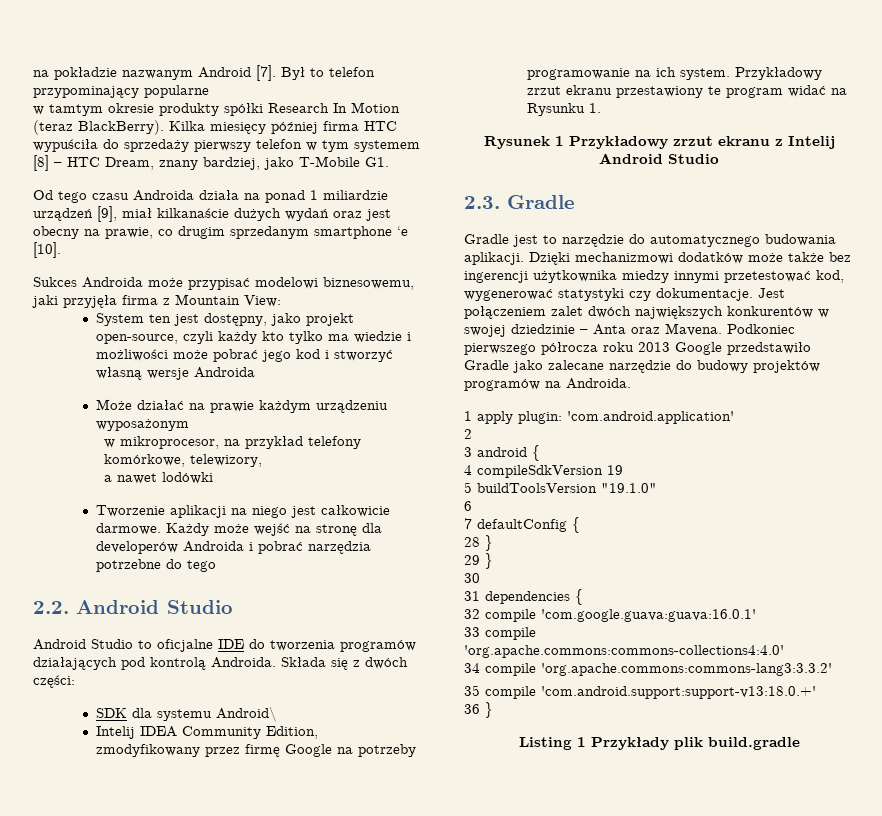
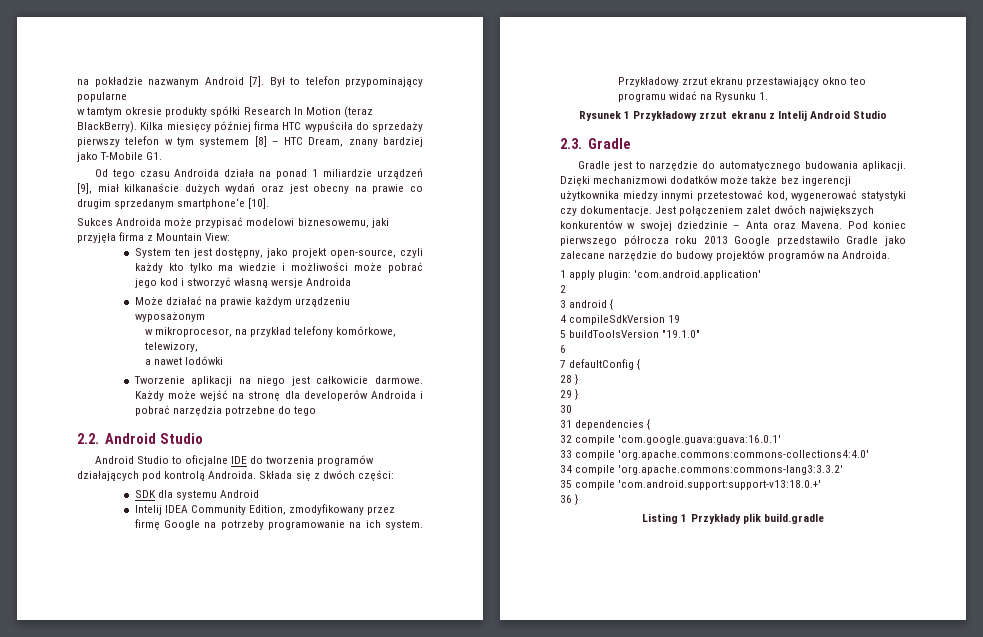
[203,157,260,170] bardziej, -> [383,137,424,147] bardziej
[105,227,153,239] prawie, -> [372,184,405,194] prawie
[314,226,408,239] smartphone ‘e -> [177,198,246,209] smartphone‘e
[216,706,278,722] Android\ -> [220,490,260,498] Android
[616,86,784,98] przestawiony te program -> [746,77,867,87] [617,93,666,102] przestawiający okno teo programu
[727,324,795,334] Podkoniec -> [847,221,906,229] Pod koniec

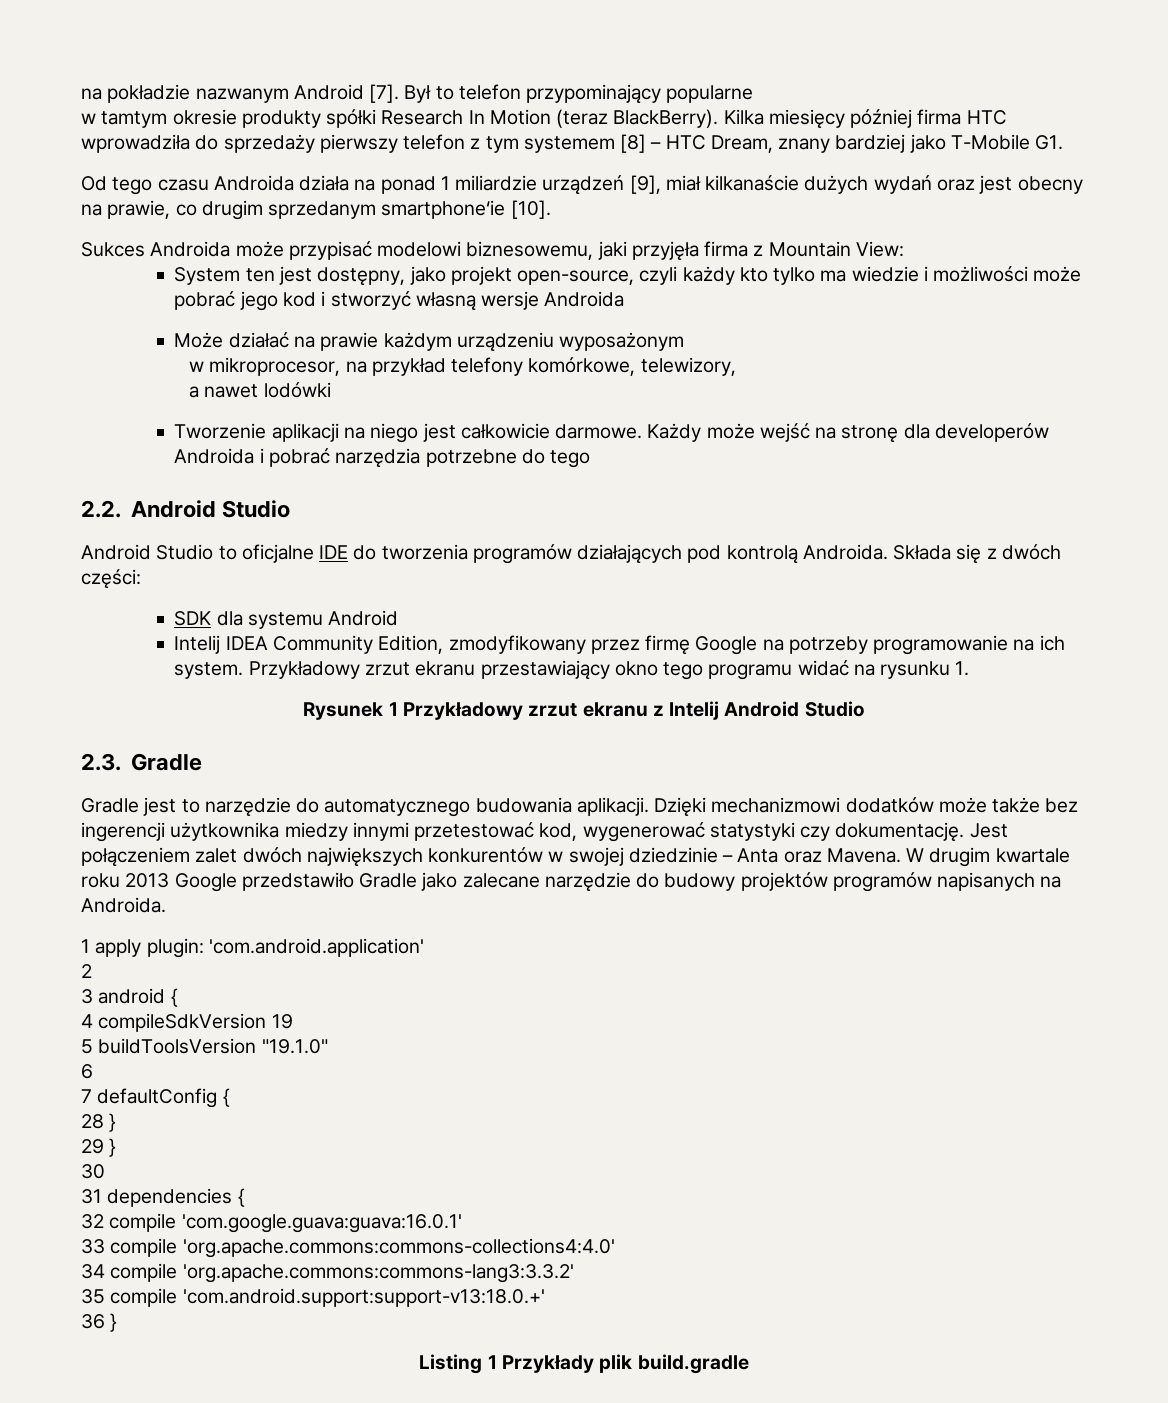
[304,121,353,132] wypuściła -> [81,134,190,153] wprowadziła
[164,139,173,145] w -> [470,138,481,149] z
[372,184,405,194] prawie -> [107,200,171,219] prawie,
[177,198,246,209] smartphone‘e -> [381,200,506,219] smartphone‘ie
[850,77,867,85] teo -> [663,662,704,680] tego
[715,92,757,102] Rysunku -> [880,661,951,679] rysunku
[580,206,653,216] dokumentacje. -> [835,822,965,841] dokumentację.
[847,221,906,229] [560,235,669,246] Pod koniec pierwszego półrocza -> [906,847,1070,867] W drugim kwartale
(825, 255) none -> [937,872,1036,891] napisanych

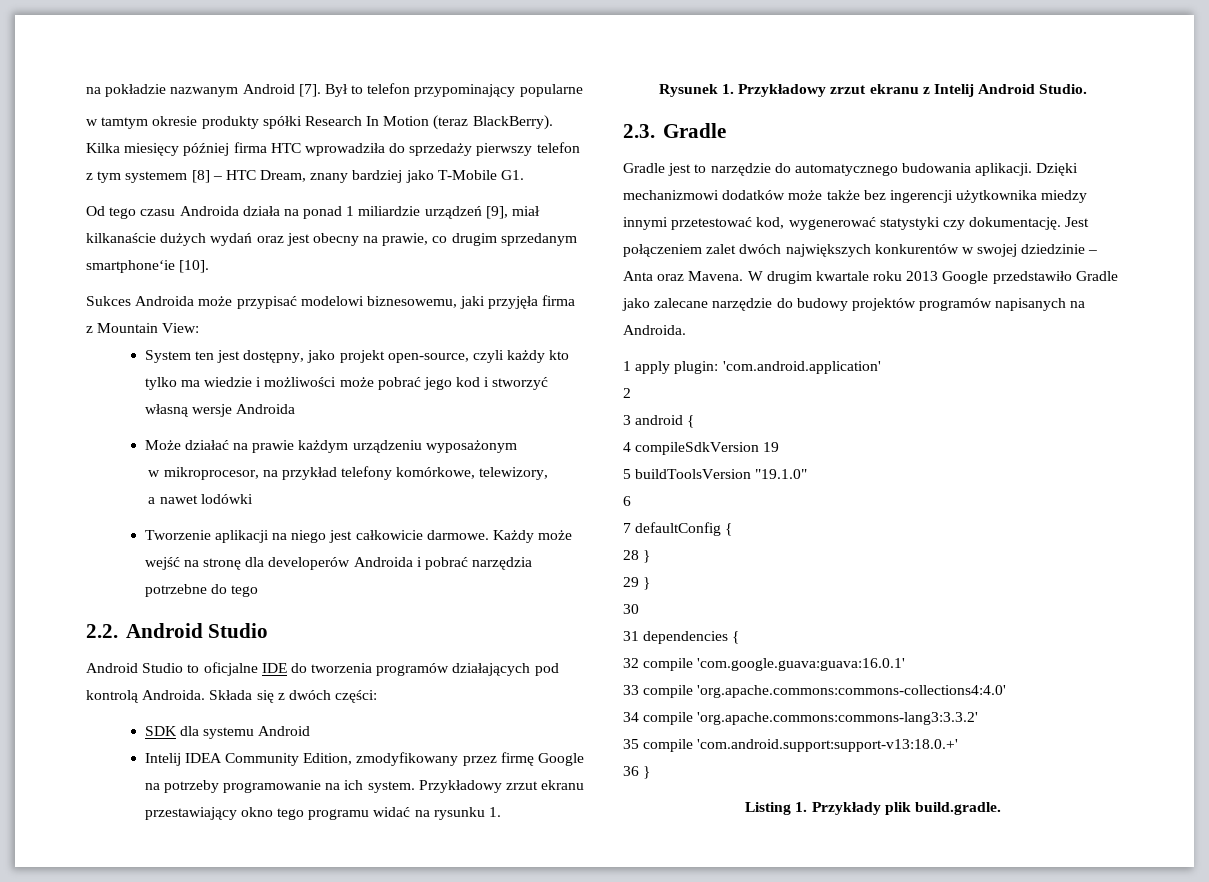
[388,702,398,716] 1 -> [721,84,734,94] 1.
[804,701,865,717] Studio -> [1039,84,1088,94] Studio.
[487,1355,497,1369] 1 -> [795,802,808,812] 1.
[637,1354,749,1374] build.gradle -> [914,802,1001,815] build.gradle.

